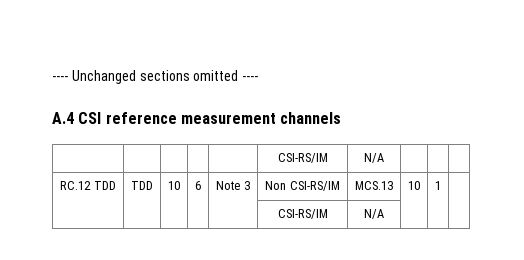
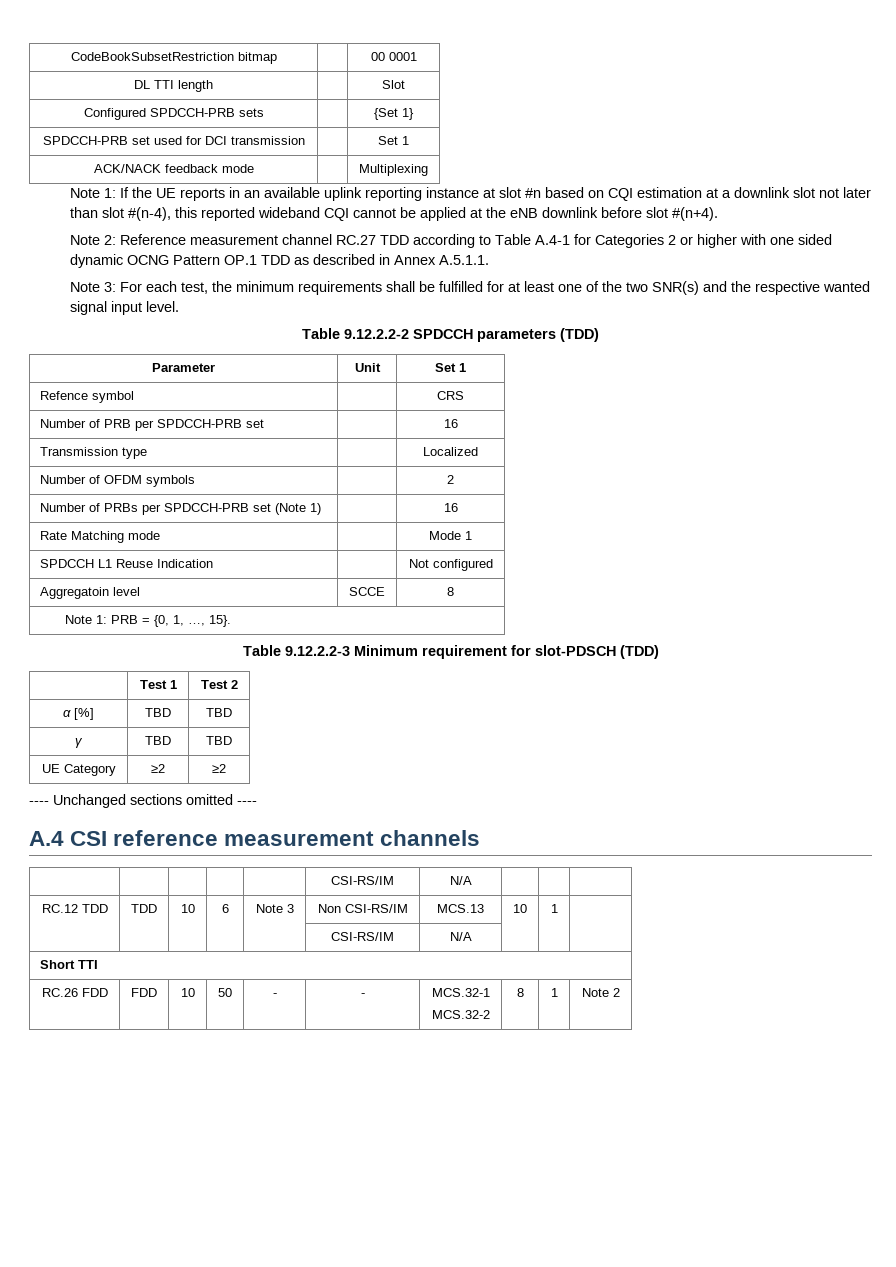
(52, 78) none -> [70,52,277,64] [370,52,417,61] [134,80,213,92] [382,80,405,89] [83,108,264,120] [374,108,414,120] [42,136,305,145] [378,136,409,145] [93,164,254,173] [359,164,428,176] [70,187,872,201] [70,207,719,221] [70,234,833,248] [70,254,490,268] [70,281,871,295] [70,301,180,315] [302,328,599,342] [152,363,215,372] [354,363,381,372] [435,363,466,372] [40,391,135,403] [437,391,464,400] [40,419,265,431] [443,419,458,428] [40,447,148,459] [423,447,478,456] [40,475,196,487] [447,475,454,484] [40,503,322,515] [443,503,458,512] [40,531,161,543] [429,531,472,540] [40,559,214,568] [408,559,493,571] [40,587,141,599] [349,587,385,596] [447,587,454,596] [65,615,232,627] [242,645,659,659] [139,680,177,689] [200,680,238,689] [63,708,94,720] [145,708,171,717] [206,708,232,717] [75,738,83,748] [145,736,171,745] [206,736,232,745] [41,764,116,776] [151,764,165,773] [212,764,226,773] CodeBookSubsetRestriction bitmap | | 00 0001 // DL TTI length | | Slot // Configured SPDCCH-PRB sets | | {Set 1} // SPDCCH-PRB set used for DCI transmission | | Set 1 // ACK/NACK feedback mode | | Multiplexing // Note 1: If the UE reports in an available uplink reporting instance at slot #n based on CQI estimation at a downlink slot not later than slot #(n-4), this reported wideband CQI cannot be applied at the eNB downlink before slot #(n+4). // Note 2: Reference measurement channel RC.27 TDD according to Table A.4-1 for Categories 2 or higher with one sided dynamic OCNG Pattern OP.1 TDD as described in Annex A.5.1.1. // Note 3: For each test, the minimum requirements shall be fulfilled for at least one of the two SNR(s) and the respective wanted signal input level. // Table 9.12.2.2-2 SPDCCH parameters (TDD) // Parameter | Unit | Set 1 // Refence symbol | | CRS // Number of PRB per SPDCCH-PRB set | | 16 // Transmission type | | Localized // Number of OFDM symbols | | 2 // Number of PRBs per SPDCCH-PRB set (Note 1) | | 16 // Rate Matching mode | | Mode 1 // SPDCCH L1 Reuse Indication | | Not configured // Aggregatoin level | SCCE | 8 // Note 1: PRB = {0, 1, …, 15}. // Table 9.12.2.2-3 Minimum requirement for slot-PDSCH (TDD) // | Test 1 | Test 2 // α [%] | TBD | TBD // γ | TBD | TBD // UE Category | ≥2 | ≥2 //
(384, 214) none -> [40,960,99,969] [41,988,108,997] [131,988,157,997] [180,988,195,997] [218,988,232,997] [272,993,277,997] [360,993,365,997] [431,988,490,997] [431,1010,490,1019] [516,988,524,997] [550,988,558,997] [581,988,620,997] // Short TTI // RC.26 FDD | FDD | 10 | 50 | - | - | MCS.32-1 // MCS.32-2 | 8 | 1 | Note 2

